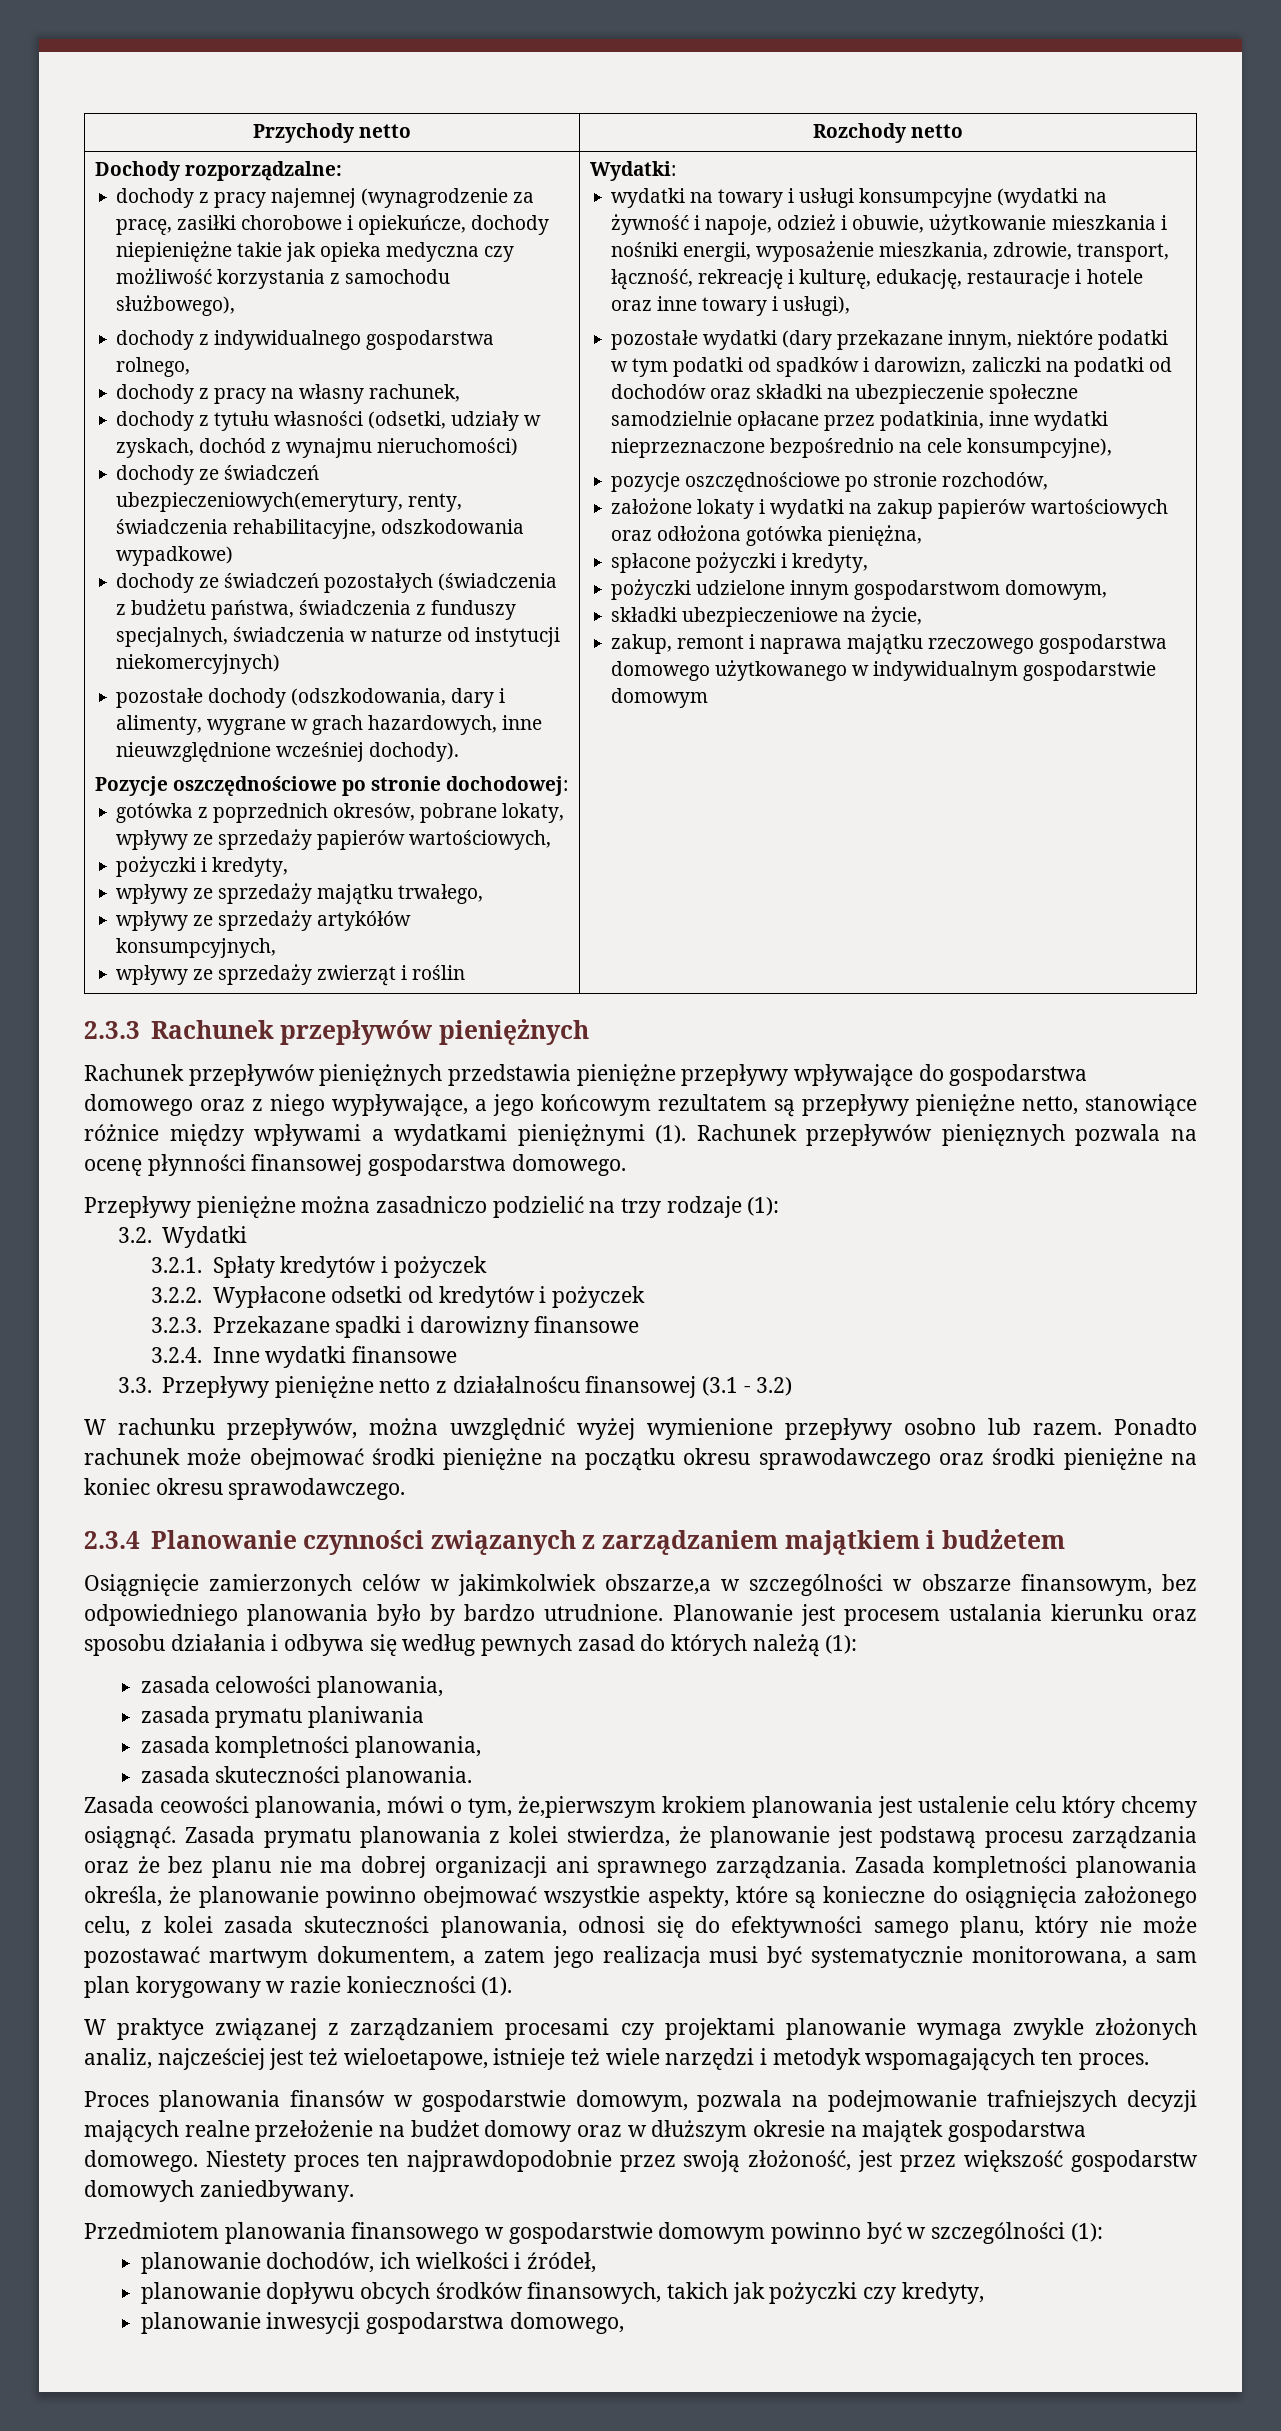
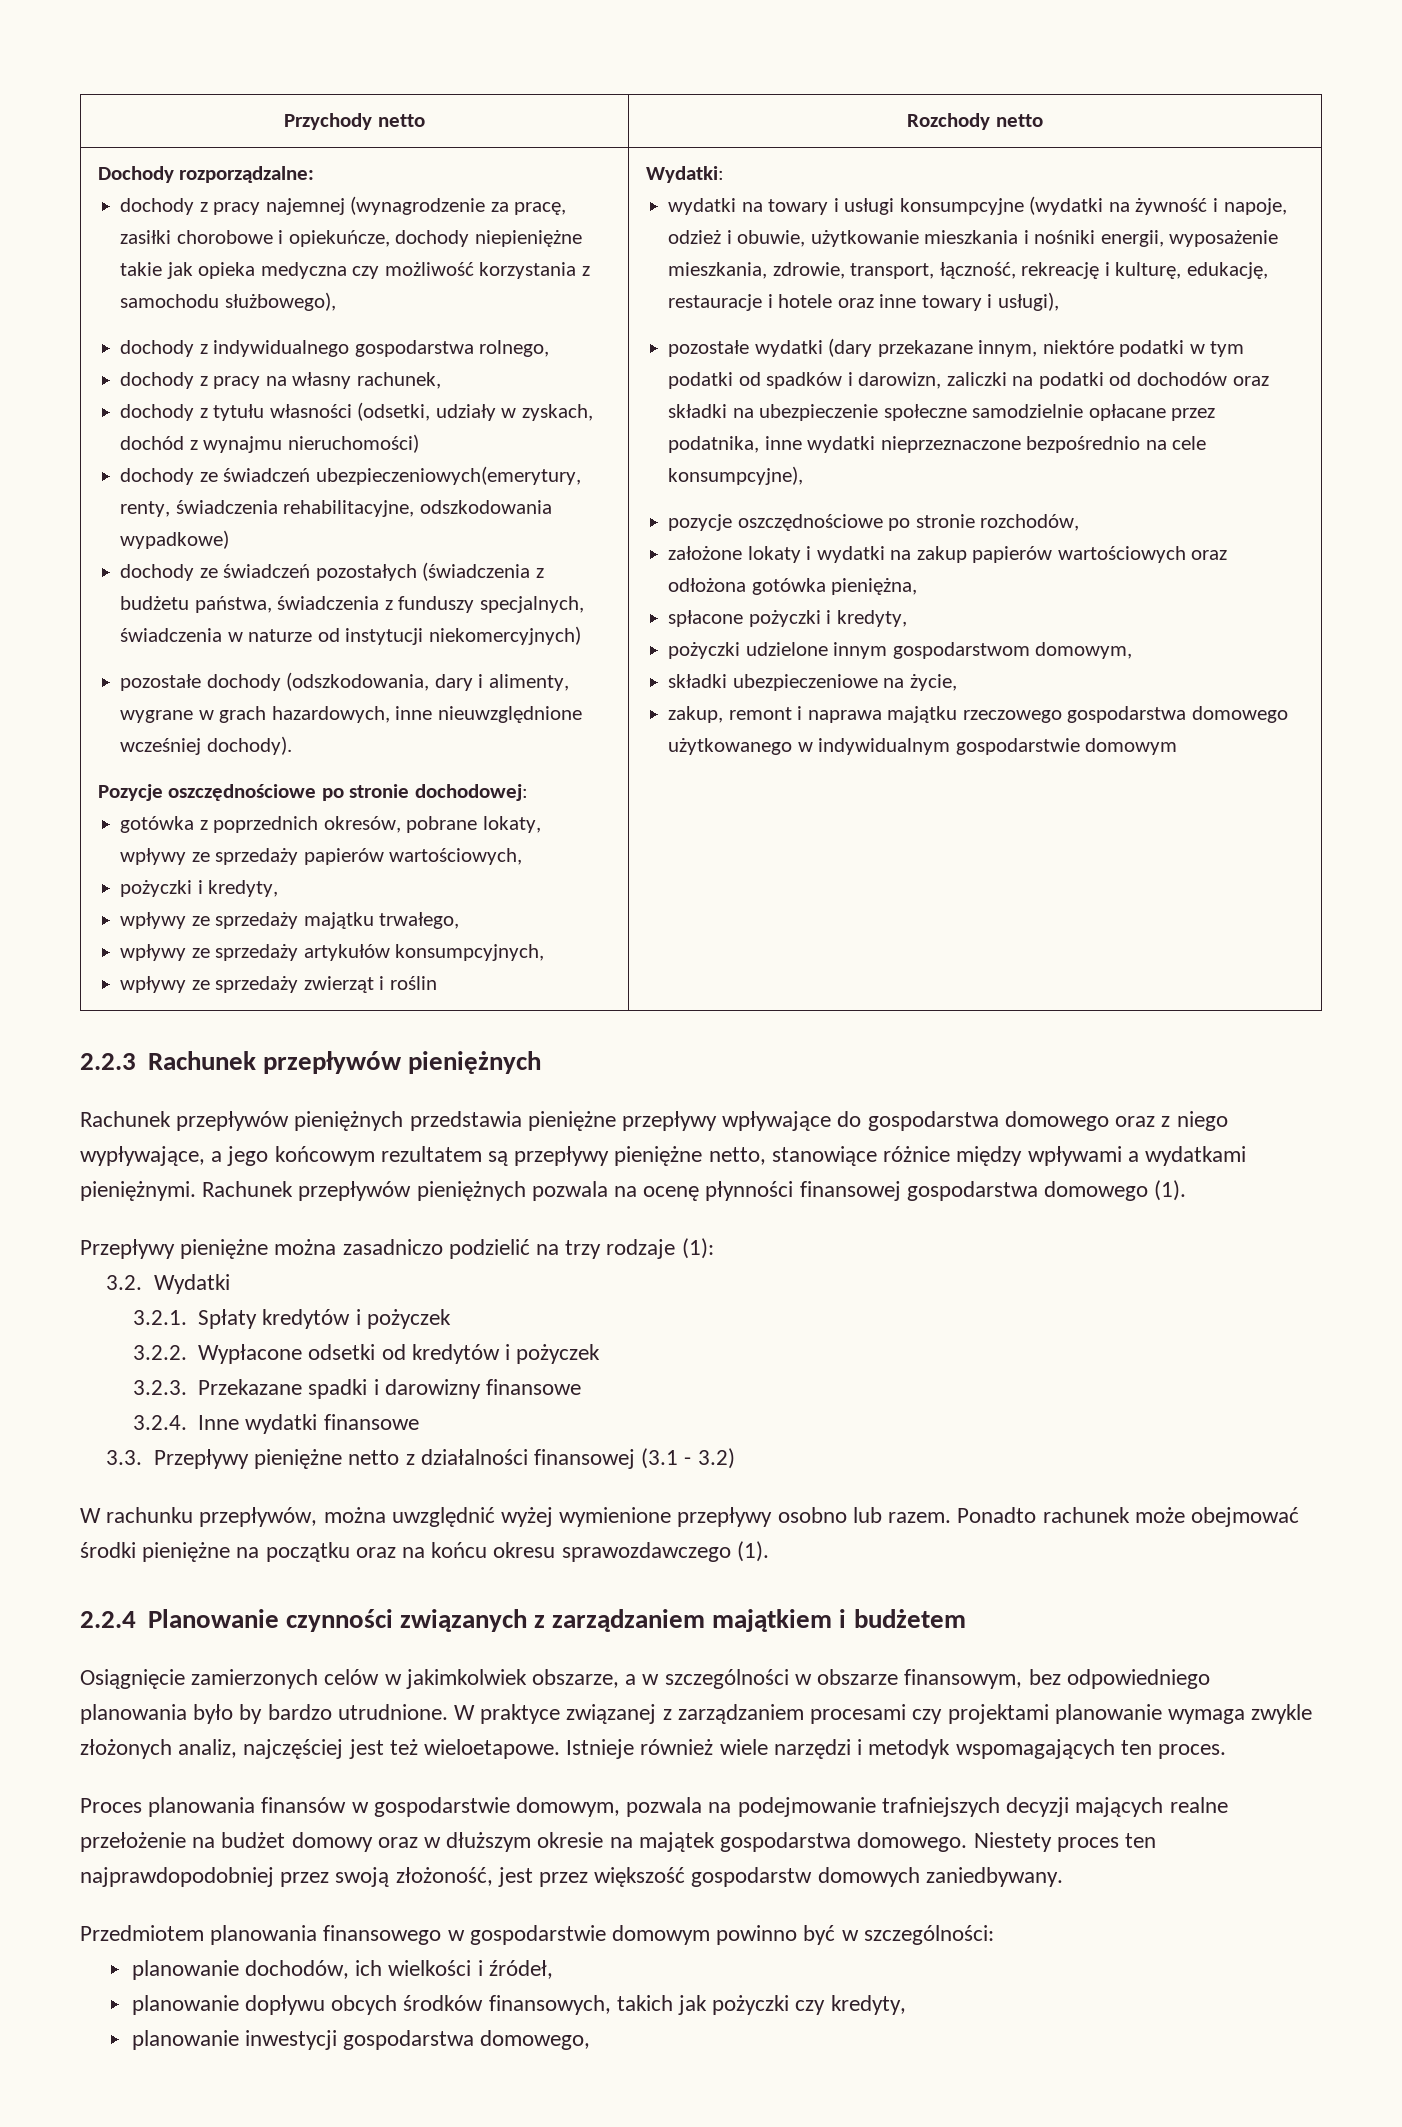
[317,911,412,931] artykółów -> [303,944,390,961] artykułów
[880,411,985,431] podatkinia, -> [668,436,760,453] podatnika,
[84,1021,140,1039] 2.3.3 -> [80,1053,136,1070] 2.2.3
[517,1124,1065,1146] pieniężnymi (1). Rachunek przepływów pienięznych -> [80,1181,526,1201] pieniężnymi. Rachunek przepływów pieniężnych
[511,1154,626,1176] domowego. -> [1044,1180,1187,1201] domowego (1).
[452,1376,580,1393] działalnoścu -> [420,1449,528,1465] działalności
[683,1448,1198,1470] [84,1478,406,1500] [84,1531,140,1549] okresu sprawodawczego oraz środki pieniężne na koniec okresu sprawodawczego. // 2.3.4 -> [355,1541,769,1562] [80,1611,136,1628] oraz na końcu okresu sprawozdawczego (1). // 2.2.4
[604,1574,711,1595] obszarze,a -> [532,1669,637,1688] obszarze, a
[672,1604,1197,1626] [84,1634,858,1657] [140,1676,443,1698] [140,1706,424,1728] [140,1736,481,1758] [140,1766,472,1788] [84,1796,1197,1818] [84,1826,1198,1849] [84,1856,1197,1879] [84,1886,1197,1909] [84,1916,1198,1938] [84,1946,1197,1968] [84,1976,513,1998] Planowanie jest procesem ustalania kierunku oraz sposobu działania i odbywa się według pewnych zasad do których należą (1): // zasada celowości planowania, // zasada prymatu planiwania // zasada kompletności planowania, // zasada skuteczności planowania. // Zasada ceowości planowania, mówi o tym, że,pierwszym krokiem planowania jest ustalenie celu który chcemy osiągnąć. Zasada prymatu planowania z kolei stwierdza, że planowanie jest podstawą procesu zarządzania oraz że bez planu nie ma dobrej organizacji ani sprawnego zarządzania. Zasada kompletności planowania określa, że planowanie powinno obejmować wszystkie aspekty, które są konieczne do osiągnięcia założonego celu, z kolei zasada skuteczności planowania, odnosi się do efektywności samego planu, który nie może pozostawać martwym dokumentem, a zatem jego realizacja musi być systematycznie monitorowana, a sam plan korygowany w razie konieczności (1). // -> (448, 1712) none
[157,2048,265,2070] najcześciej -> [243,1739,344,1759] najczęściej
[343,2048,601,2070] wieloetapowe, istnieje też -> [424,1739,714,1759] wieloetapowe. Istnieje również
[406,2150,612,2172] najprawdopodobnie -> [80,1867,274,1887] najprawdopodobniej
[931,2222,1103,2244] szczególności (1): -> [863,1925,994,1945] szczególności:
[266,2312,361,2334] inwesycji -> [244,2030,337,2050] inwestycji

